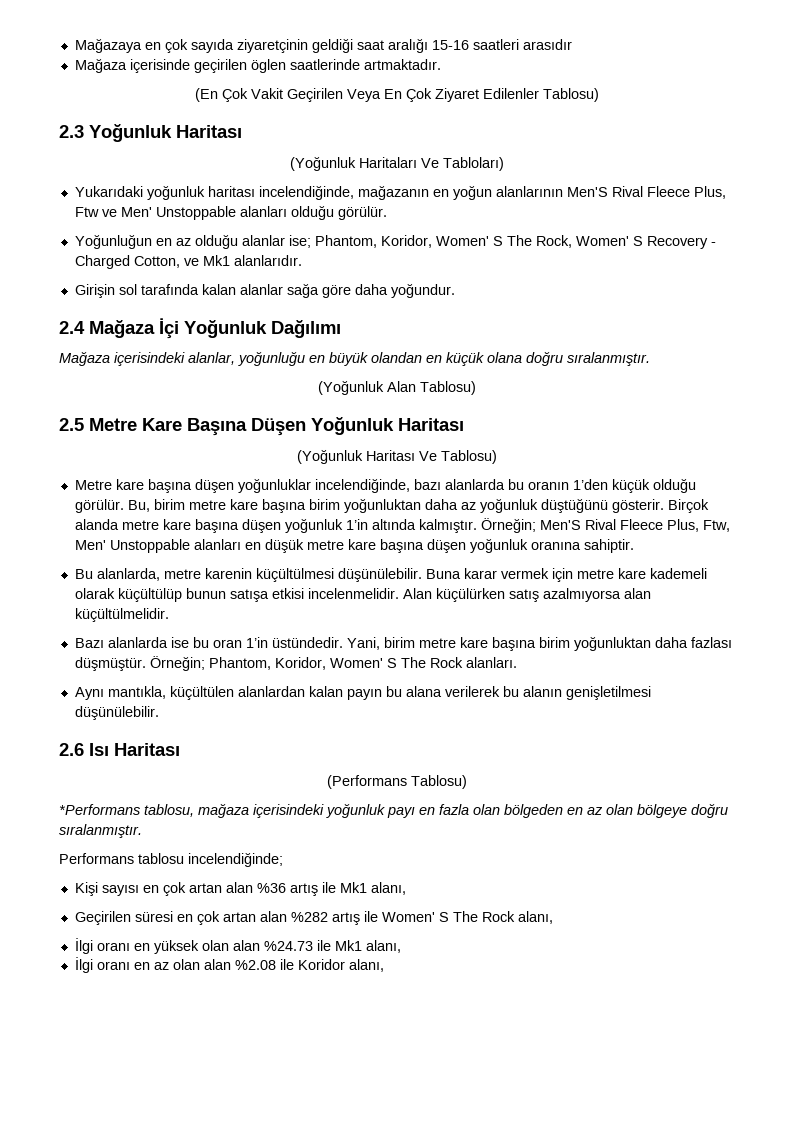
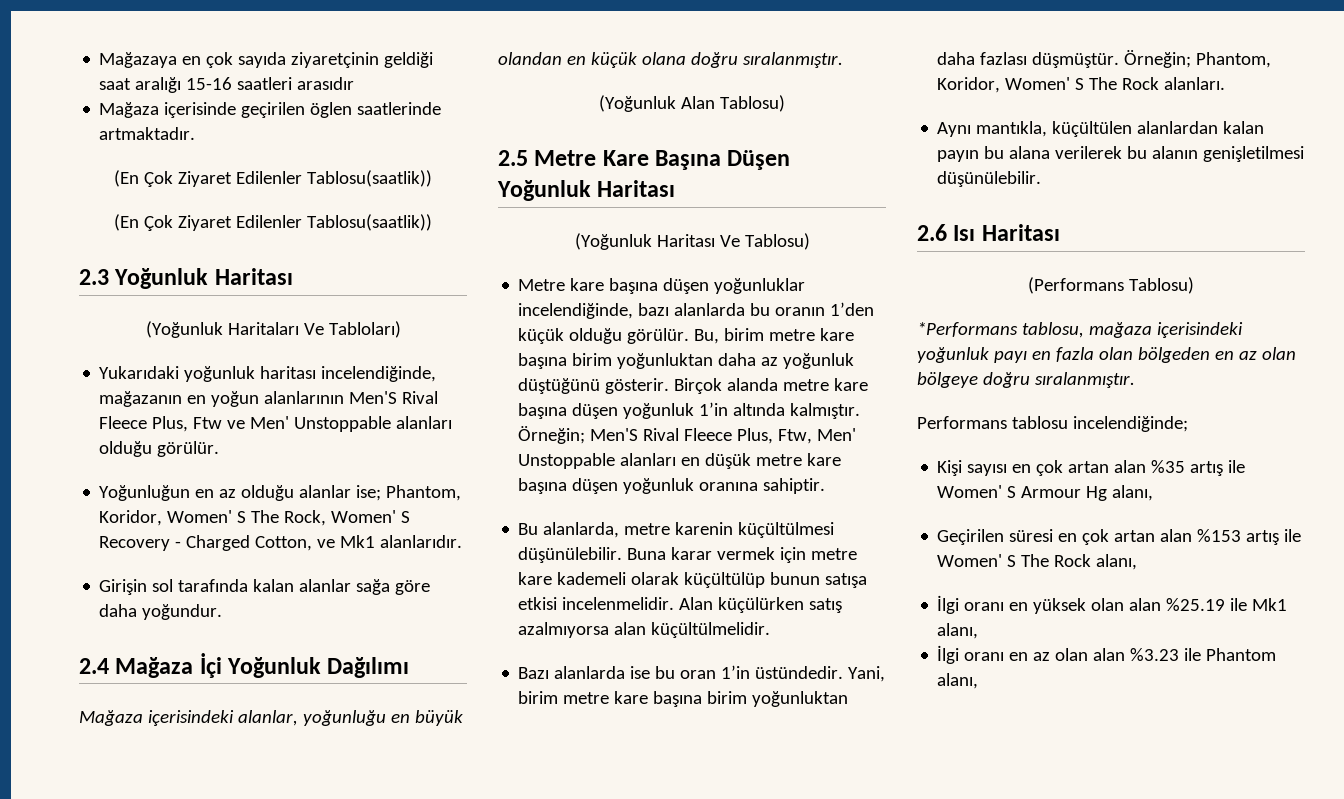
[250,88,599,102] Vakit Geçirilen Veya En Çok Ziyaret Edilenler Tablosu) -> [178,170,432,187] [114,214,432,231] Ziyaret Edilenler Tablosu(saatlik)) // (En Çok Ziyaret Edilenler Tablosu(saatlik))
[256,882,367,896] %36 artış ile Mk1 -> [1151,460,1246,476] [937,485,1108,501] %35 artış ile Women' S Armour Hg
[290,912,328,922] %282 -> [1197,529,1242,542] %153
[263,941,313,951] %24.73 -> [1166,598,1226,611] %25.19
[234,959,345,970] %2.08 ile Koridor -> [1130,648,1277,661] %3.23 ile Phantom

